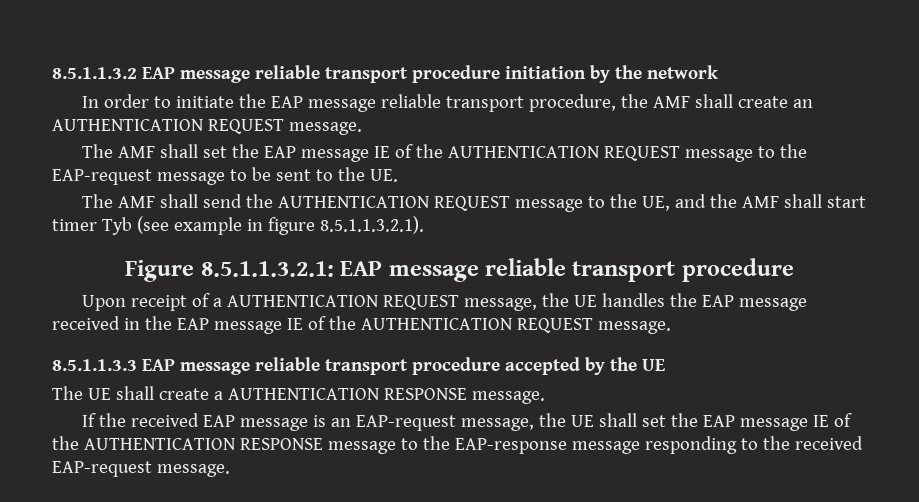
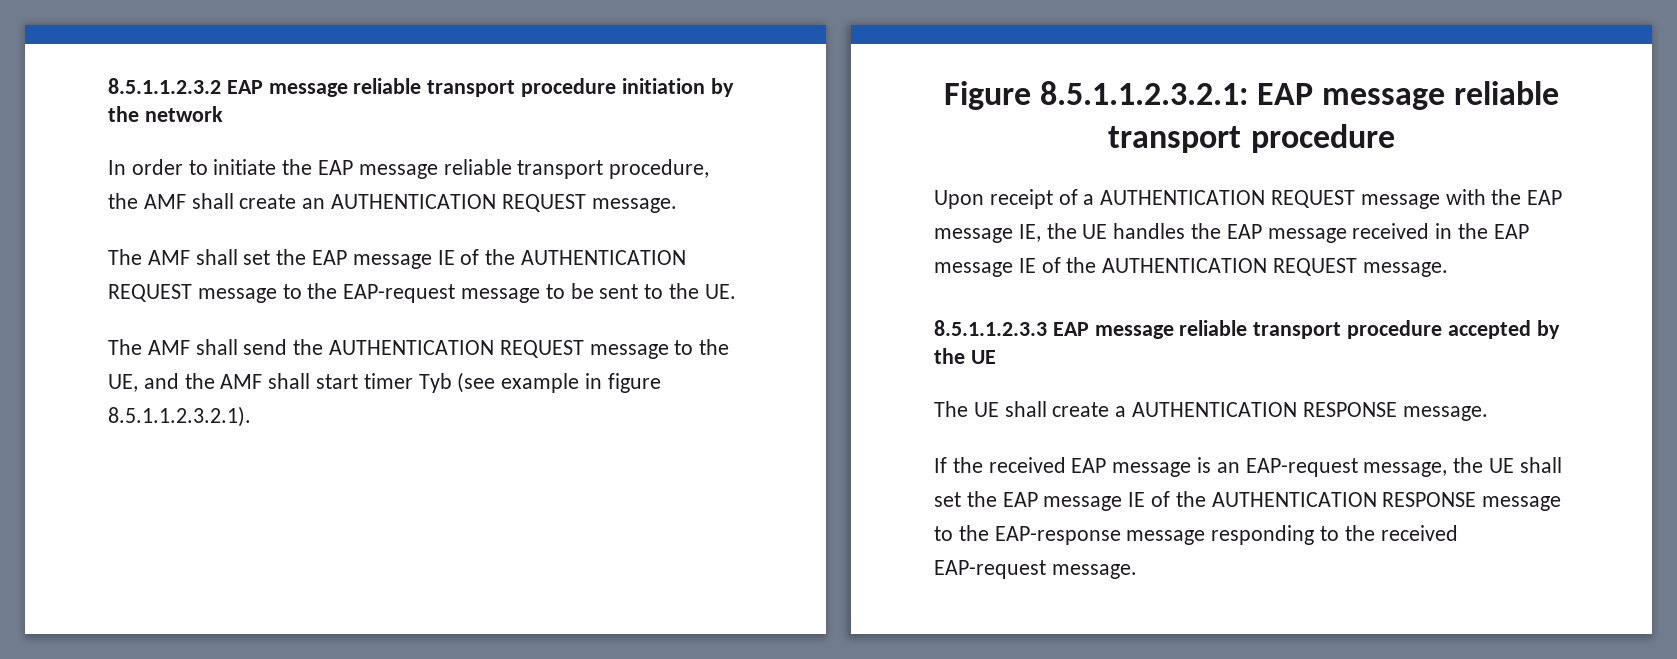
[52,67,137,79] 8.5.1.1.3.2 -> [108,78,221,94] 8.5.1.1.2.3.2
[319,216,424,234] 8.5.1.1.3.2.1). -> [108,406,251,427] 8.5.1.1.2.3.2.1).
[200,261,334,277] 8.5.1.1.3.2.1: -> [1039,81,1248,105] 8.5.1.1.2.3.2.1:
[464,298,538,311] message, -> [1360,189,1563,209] [934,224,1041,243] message with the EAP message IE,
[52,359,137,371] 8.5.1.1.3.3 -> [934,320,1047,336] 8.5.1.1.2.3.3

